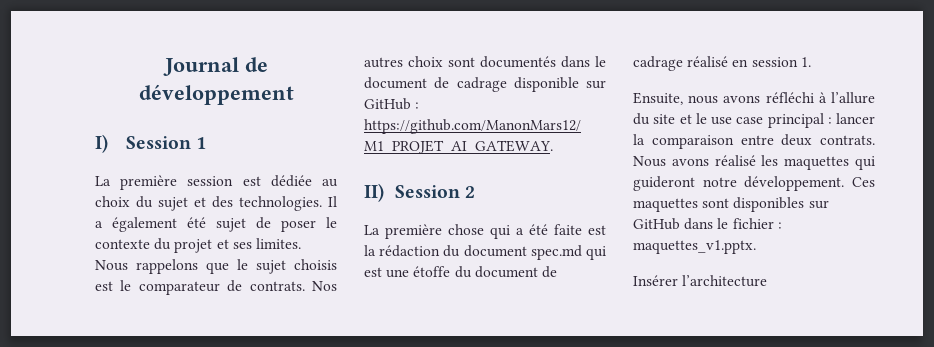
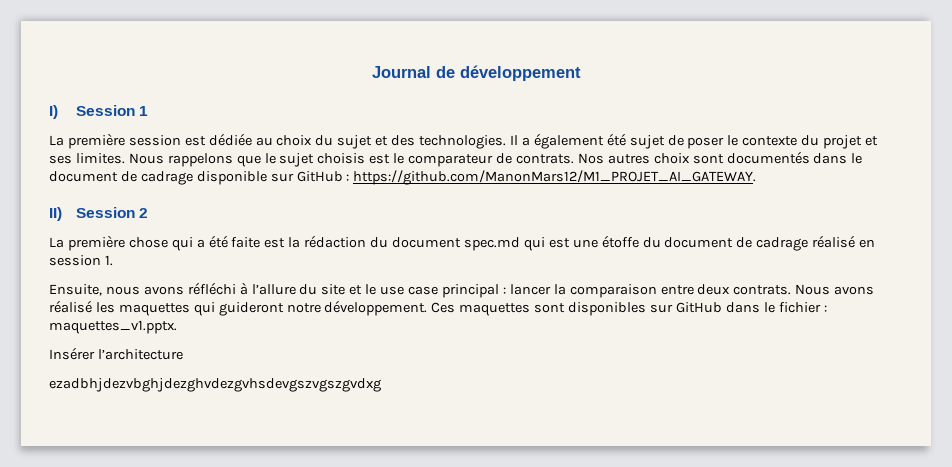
(768, 281) none -> [49,378,381,392] // ezadbhjdezvbghjdezghvdezgvhsdevgszvgszgvdxg

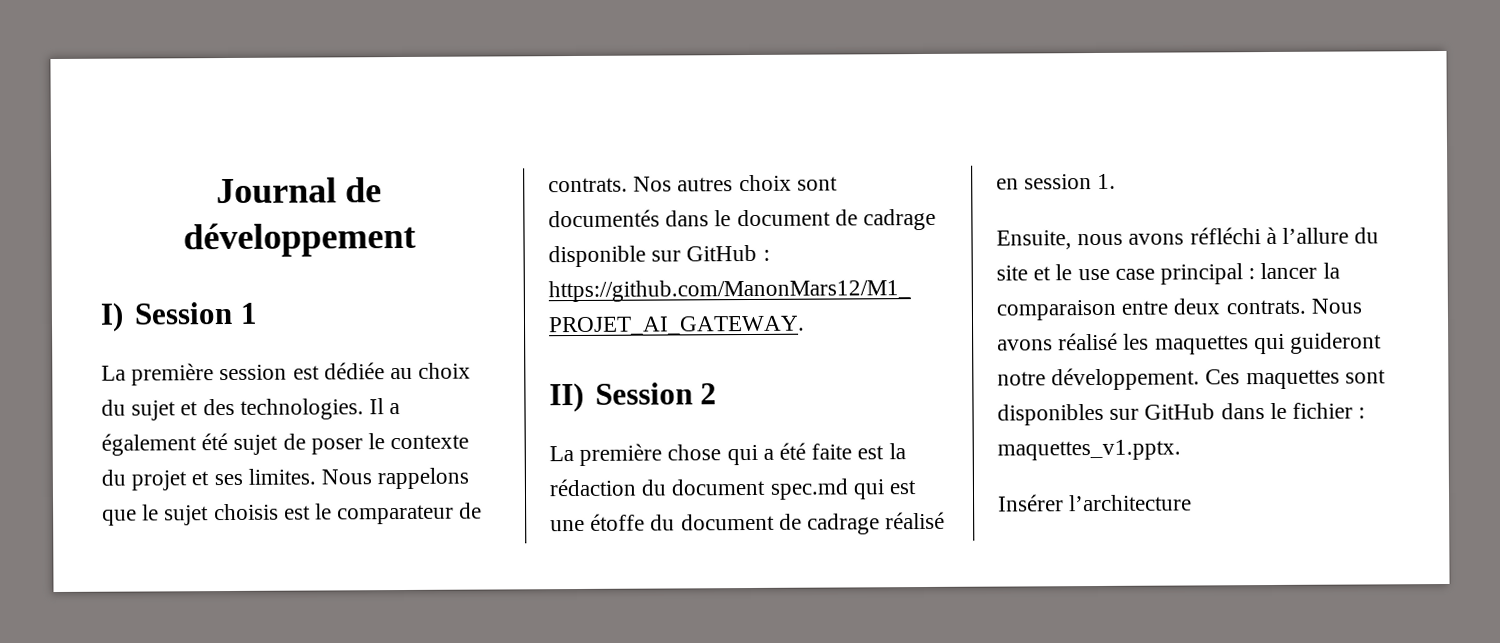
[49,378,381,392] // ezadbhjdezvbghjdezghvdezgvhsdevgszvgszgvdxg -> (1193, 503) none

